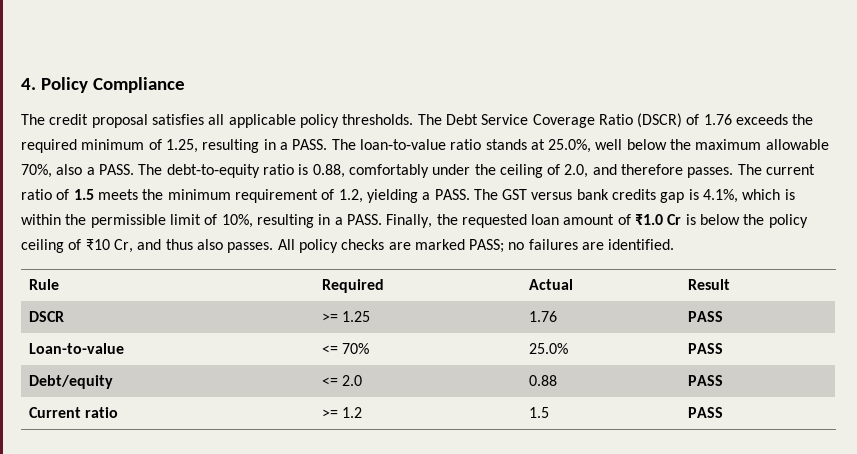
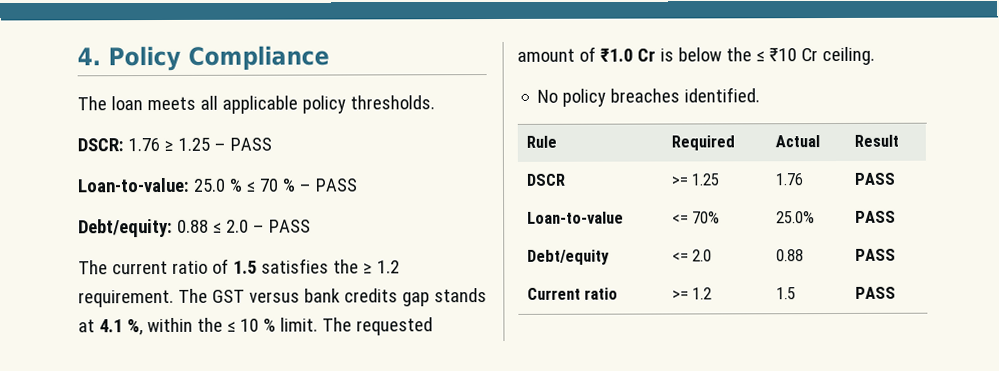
[49,114,204,128] credit proposal satisfies -> [110,96,196,111] loan meets
[417,113,814,128] [21,139,829,153] [21,164,734,178] The Debt Service Coverage Ratio (DSCR) of 1.76 exceeds the required minimum of 1.25, resulting in a PASS. The loan‑to‑value ratio stands at 25.0%, well below the maximum allowable 70%, also a PASS. The debt‑to‑equity ratio is 0.88, comfortably under the ceiling of 2.0, and therefore passes. -> [77,137,272,152] [77,177,358,193] [78,218,311,238] // DSCR: 1.76 ≥ 1.25 – PASS // Loan‑to‑value: 25.0 % ≤ 70 % – PASS // Debt/equity: 0.88 ≤ 2.0 – PASS //
[97,189,470,203] meets the minimum requirement of 1.2, yielding a PASS. -> [260,258,400,274] [78,289,174,308] satisfies the ≥ 1.2 requirement.
[688,189,795,203] [21,214,560,228] is 4.1%, which is within the permissible limit of 10%, resulting in a PASS. Finally, the requested loan -> [433,288,487,303] [78,317,433,336] stands at 4.1 %, within the ≤ 10 % limit. The requested
[768,214,808,228] [21,239,605,253] policy ceiling of ₹10 Cr, and thus also passes. All policy checks are marked PASS; no failures are -> [755,46,875,66] [537,88,681,107] ≤ ₹10 Cr ceiling. // No policy breaches

